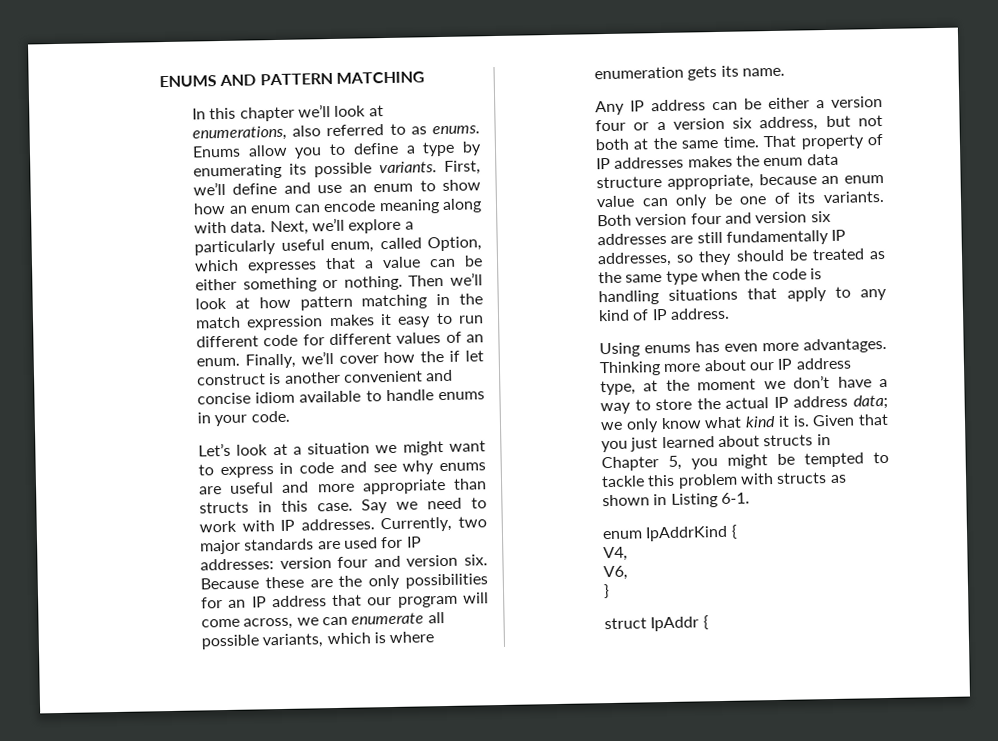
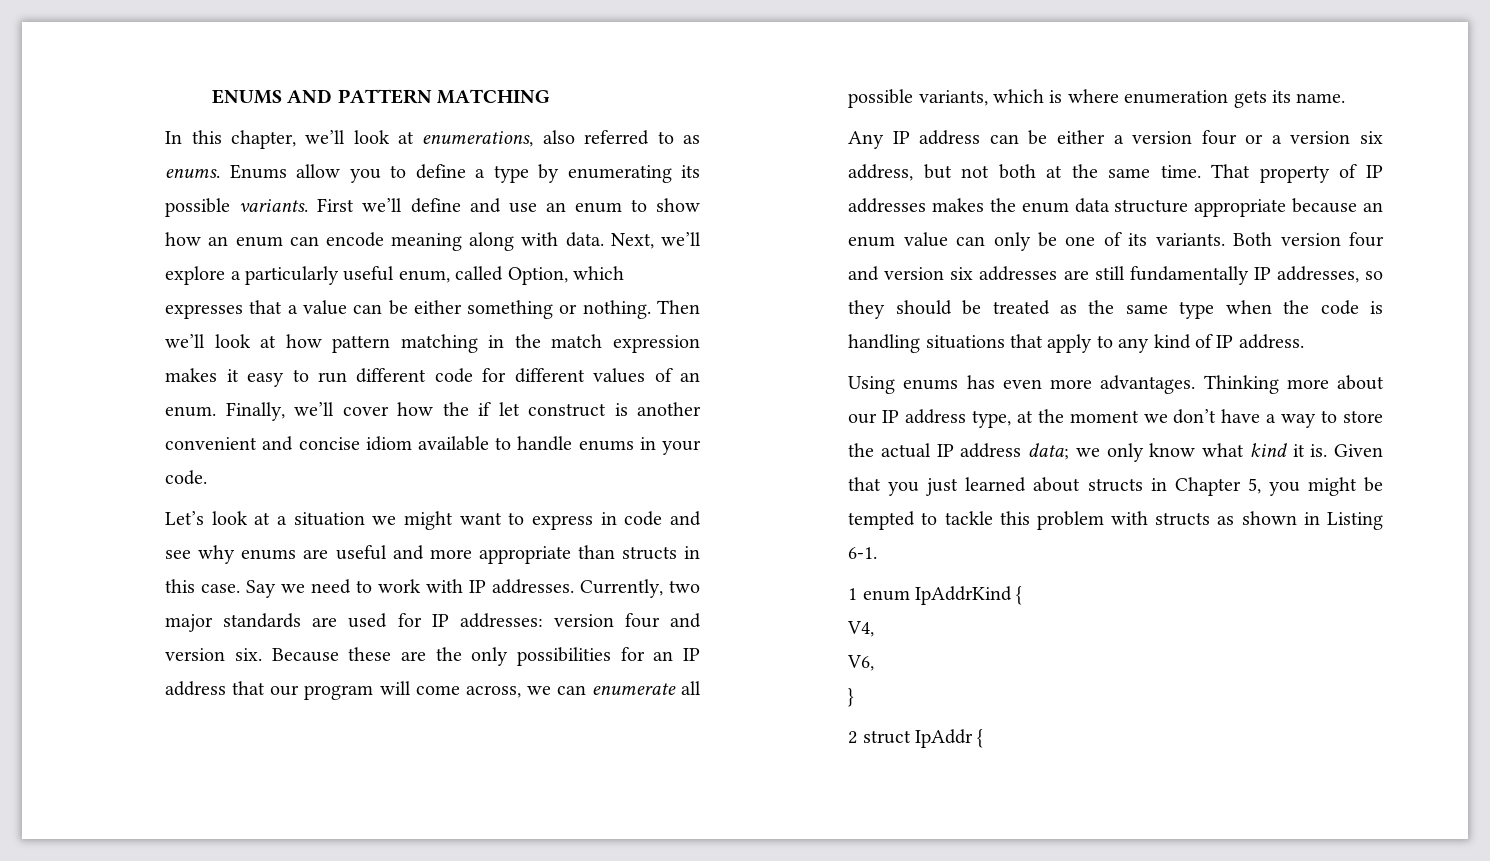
[239,106,295,122] chapter -> [230,130,296,149] chapter,
[444,160,482,175] First, -> [317,198,355,212] First
[666,174,754,190] appropriate, -> [1194,199,1287,217] appropriate
(751, 498) none -> [848,588,858,600] 1
(611, 591) none -> [848,731,858,744] 2

